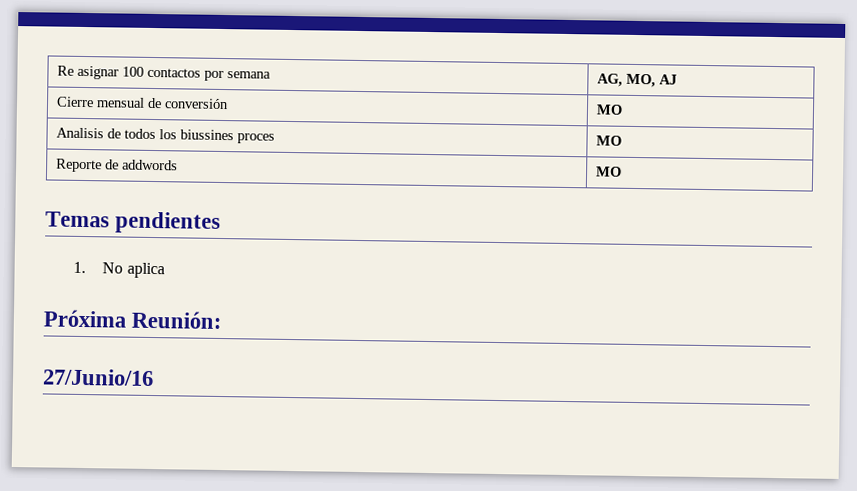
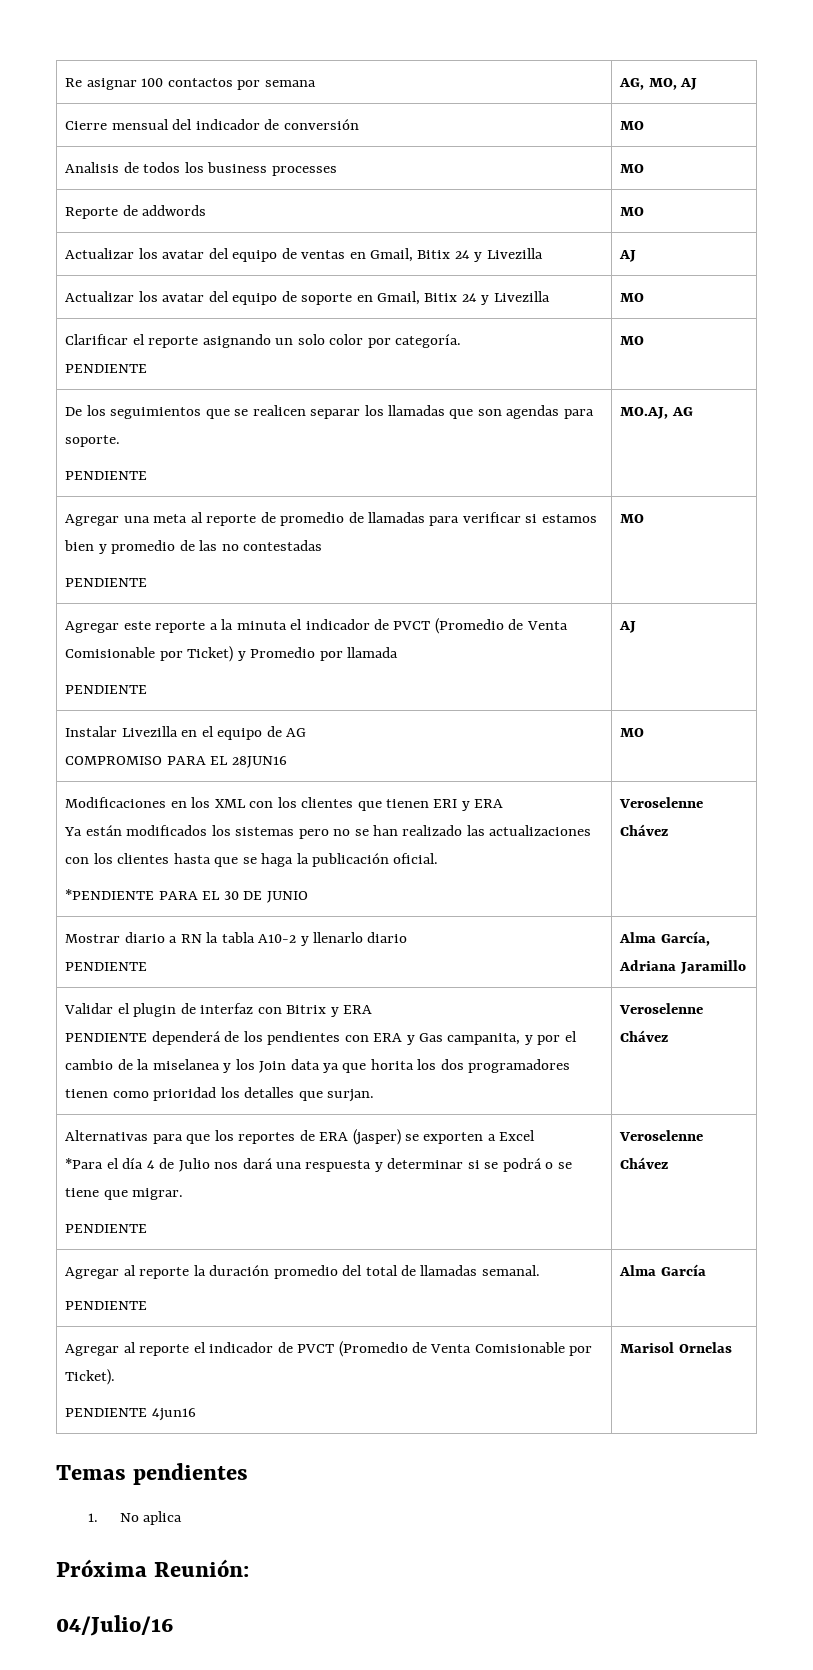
(145, 102) none -> [172,119,260,130] del indicador
[179,129,275,144] biussines proces -> [207,162,337,176] business processes
(622, 171) none -> [65,248,543,262] [619,250,637,262] [65,291,550,305] [620,293,645,302] [65,334,462,348] [65,364,148,373] [620,336,645,345] [65,405,594,419] [65,435,121,447] [65,471,148,480] [620,407,693,419] [65,512,597,526] [64,540,323,554] [65,578,148,587] [620,514,645,523] [65,618,568,634] [65,646,399,662] [65,685,148,694] [619,621,637,633] [65,726,307,740] [65,756,287,768] [620,728,645,737] [65,797,504,811] [64,825,592,839] [65,853,439,867] [65,889,308,903] [619,797,704,808] [620,824,669,836] [65,932,408,946] [65,962,148,971] [619,931,710,946] [619,960,746,974] [64,1003,373,1017] [65,1031,577,1045] [65,1059,571,1073] [65,1087,375,1102] [619,1003,704,1014] [620,1030,669,1042] [65,1129,536,1145] [65,1158,572,1172] [65,1188,184,1200] [65,1224,148,1233] [619,1130,704,1141] [620,1157,669,1169] [65,1265,540,1279] [65,1301,148,1310] [619,1264,706,1276] [65,1341,593,1357] [65,1369,116,1385] [65,1408,196,1421] [620,1342,732,1353] // Actualizar los avatar del equipo de ventas en Gmail, Bitix 24 y Livezilla | AJ // Actualizar los avatar del equipo de soporte en Gmail, Bitix 24 y Livezilla | MO // Clarificar el reporte asignando un solo color por categoría. // PENDIENTE | MO // De los seguimientos que se realicen separar los llamadas que son agendas para soporte. // PENDIENTE | MO.AJ, AG // Agregar una meta al reporte de promedio de llamadas para verificar si estamos bien y promedio de las no contestadas // PENDIENTE | MO // Agregar este reporte a la minuta el indicador de PVCT (Promedio de Venta Comisionable por Ticket) y Promedio por llamada // PENDIENTE | AJ // Instalar Livezilla en el equipo de AG // COMPROMISO PARA EL 28JUN16 | MO // Modificaciones en los XML con los clientes que tienen ERI y ERA // Ya están modificados los sistemas pero no se han realizado las actualizaciones con los clientes hasta que se haga la publicación oficial. // *PENDIENTE PARA EL 30 DE JUNIO | Veroselenne Chávez // Mostrar diario a RN la tabla A10-2 y llenarlo diario // PENDIENTE | Alma García, Adriana Jaramillo // Validar el plugin de interfaz con Bitrix y ERA // PENDIENTE dependerá de los pendientes con ERA y Gas campanita, y por el cambio de la miselanea y los Join data ya que horita los dos programadores tienen como prioridad los detalles que surjan. | Veroselenne Chávez // Alternativas para que los reportes de ERA (jasper) se exporten a Excel // *Para el día 4 de Julio nos dará una respuesta y determinar si se podrá o se tiene que migrar. // PENDIENTE | Veroselenne Chávez // Agregar al reporte la duración promedio del total de llamadas semanal. // PENDIENTE | Alma García // Agregar al reporte el indicador de PVCT (Promedio de Venta Comisionable por Ticket). // PENDIENTE 4jun16 | Marisol Ornelas
[42,368,154,387] 27/Junio/16 -> [56,1615,173,1636] 04/Julio/16

